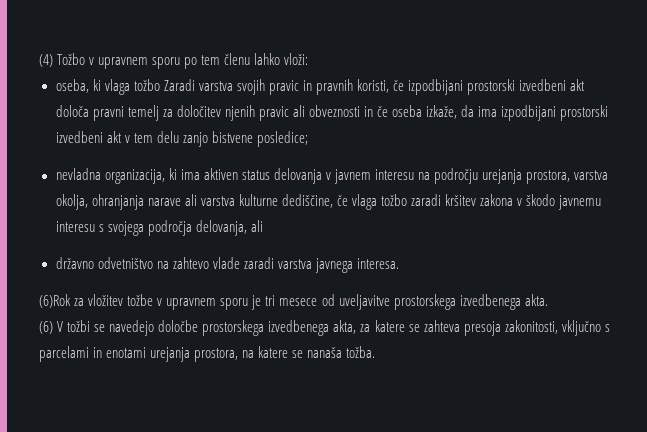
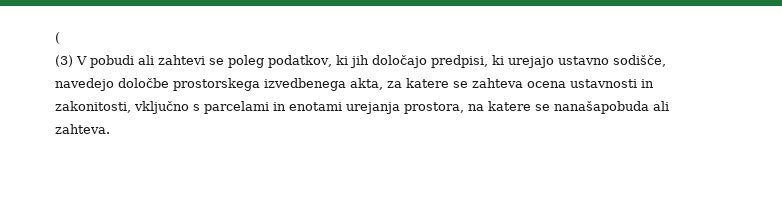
[39,53,309,69] [55,79,586,95] [55,105,609,121] [55,131,308,147] [55,168,609,184] [55,194,602,210] [55,220,263,236] [55,257,399,273] [39,294,548,310] [39,320,106,334] (4) Tožbo v upravnem sporu po tem členu lahko vloži: // oseba, ki vlaga tožbo Zaradi varstva svojih pravic in pravnih koristi, če izpodbijani prostorski izvedbeni akt določa pravni temelj za določitev njenih pravic ali obveznosti in če oseba izkaže, da ima izpodbijani prostorski izvedbeni akt v tem delu zanjo bistvene posledice; // nevladna organizacija, ki ima aktiven status delovanja v javnem interesu na področju urejanja prostora, varstva okolja, ohranjanja narave ali varstva kulturne dediščine, če vlaga tožbo zaradi kršitev zakona v škodo javnemu interesu s svojega področja delovanja, ali // državno odvetništvo na zahtevo vlade zaradi varstva javnega interesa. // (6)Rok za vložitev tožbe v upravnem sporu je tri mesece od uveljavitve prostorskega izvedbenega akta. // (6) V tožbi se -> [55,32,60,44] [55,55,666,68] ( // (3) V pobudi ali zahtevi se poleg podatkov, ki jih določajo predpisi, ki urejajo ustavno sodišče,
[463,321,501,336] presoja -> [527,79,654,88] ocena ustavnosti in
[307,346,376,358] nanaša tožba. -> [554,101,669,114] [55,124,110,134] nanašapobuda ali zahteva.

